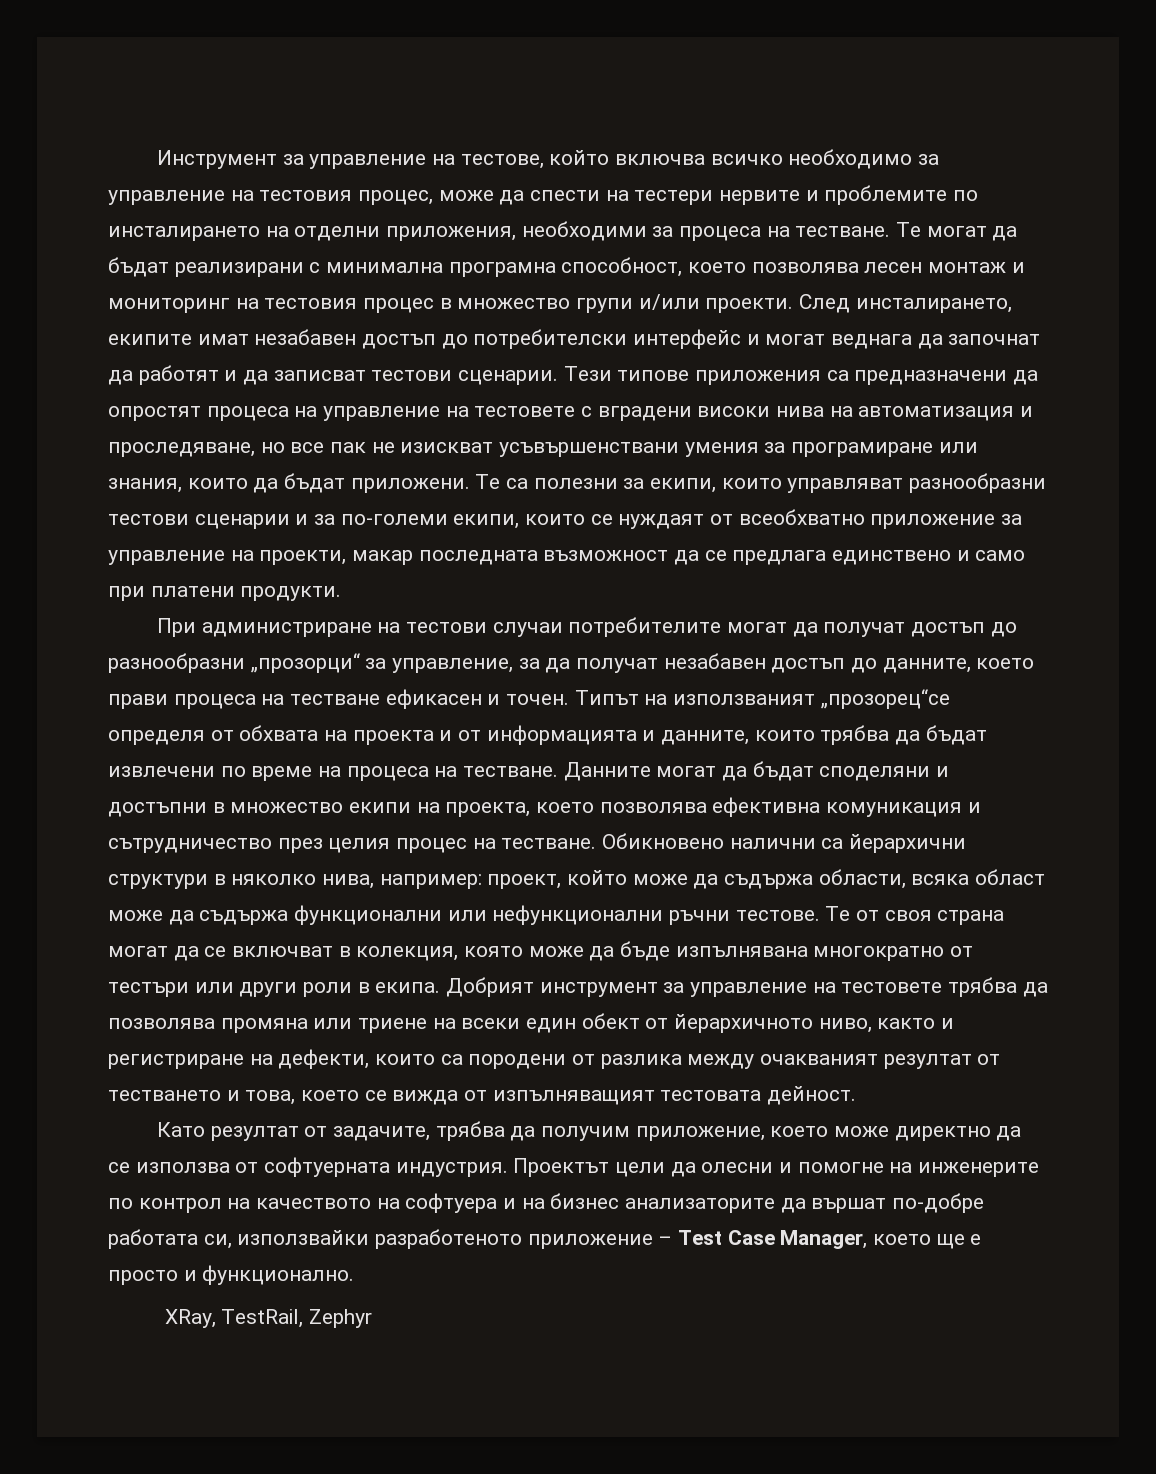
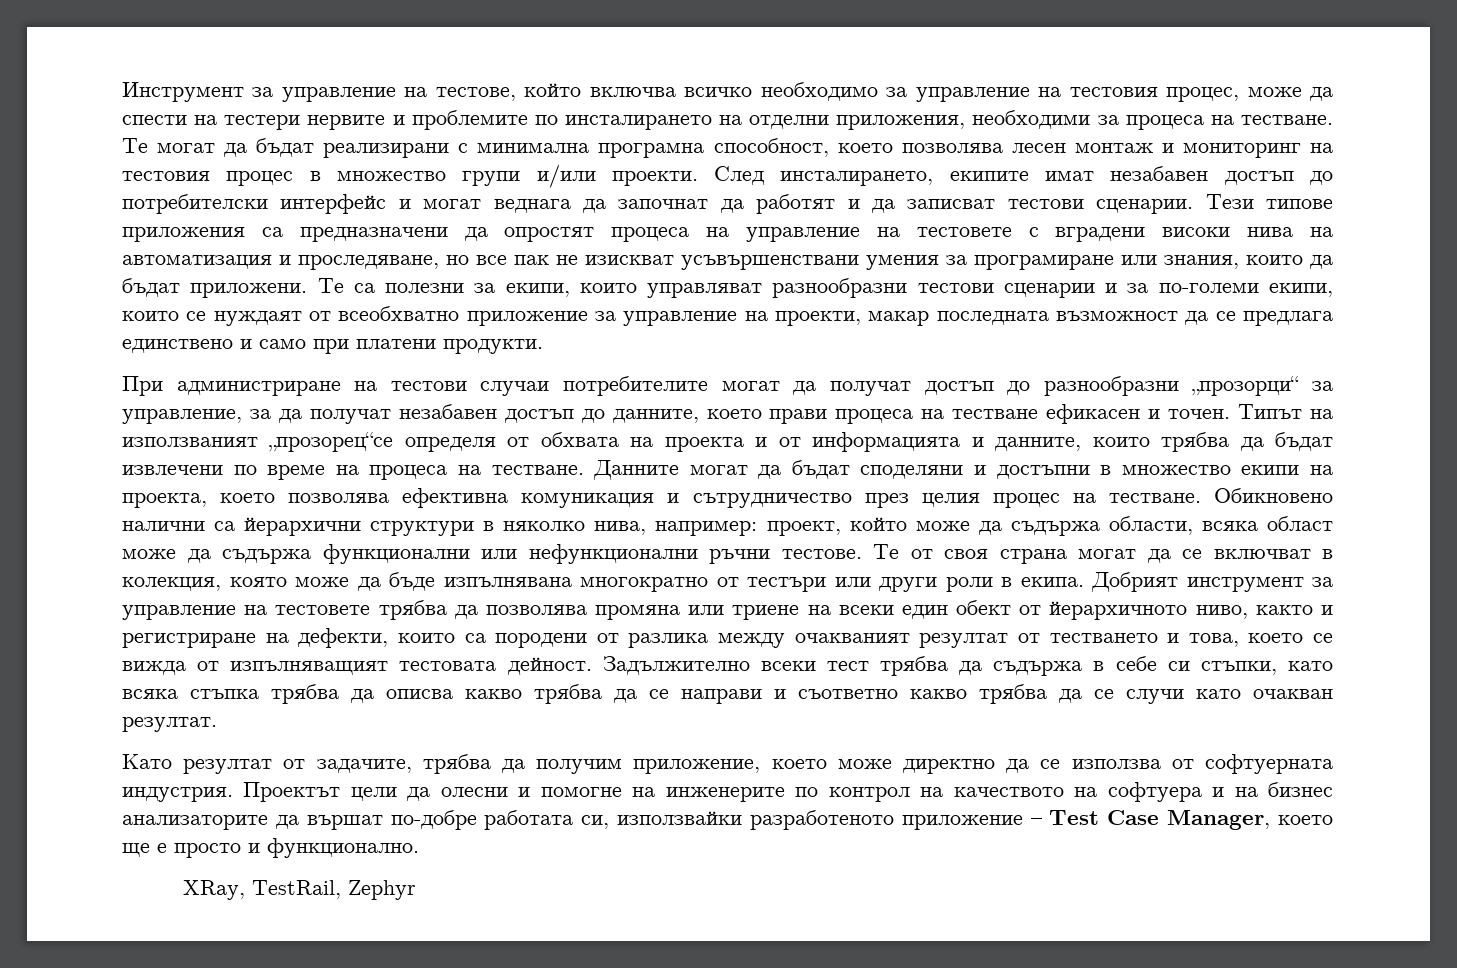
(857, 1095) none -> [602,656,1334,676] [122,684,1333,704] [122,717,217,732] Задължително всеки тест трябва да съдържа в себе си стъпки, като всяка стъпка трябва да описва какво трябва да се направи и съответно какво трябва да се случи като очакван резултат.

